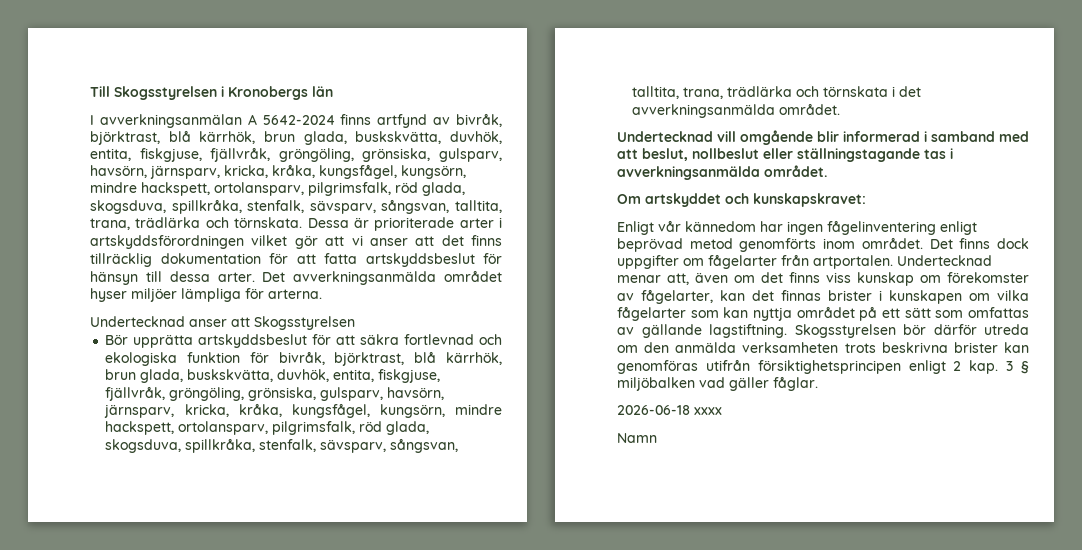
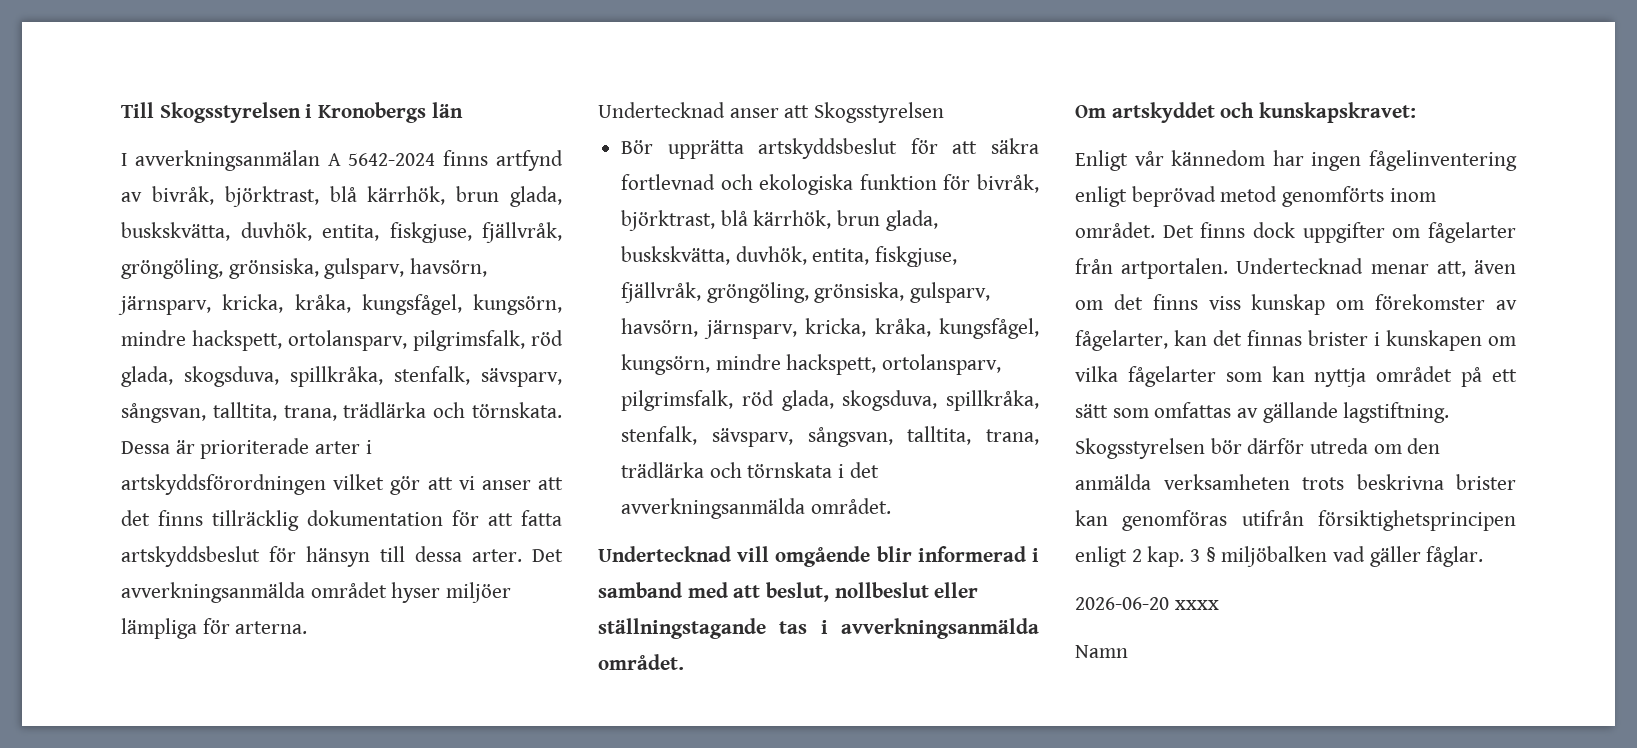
[617,405,690,415] 2026-06-18 -> [1075,597,1169,610] 2026-06-20

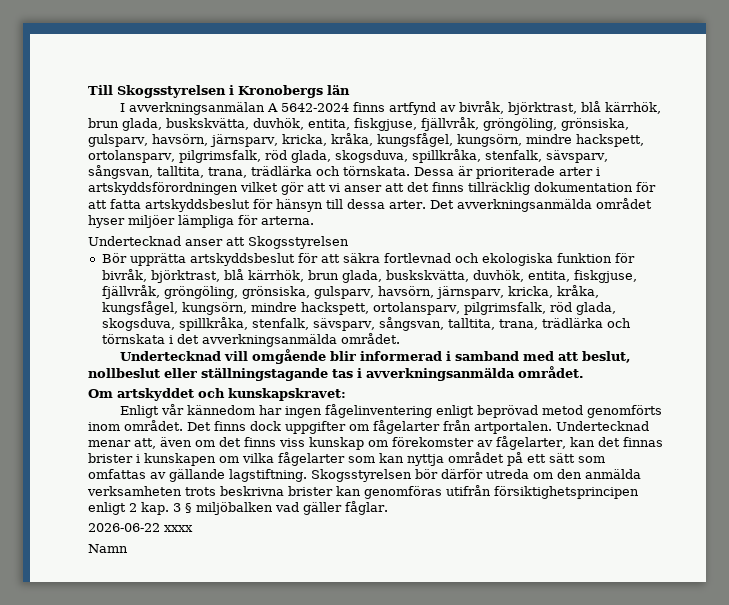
[1075,597,1169,610] 2026-06-20 -> [88,523,160,532] 2026-06-22

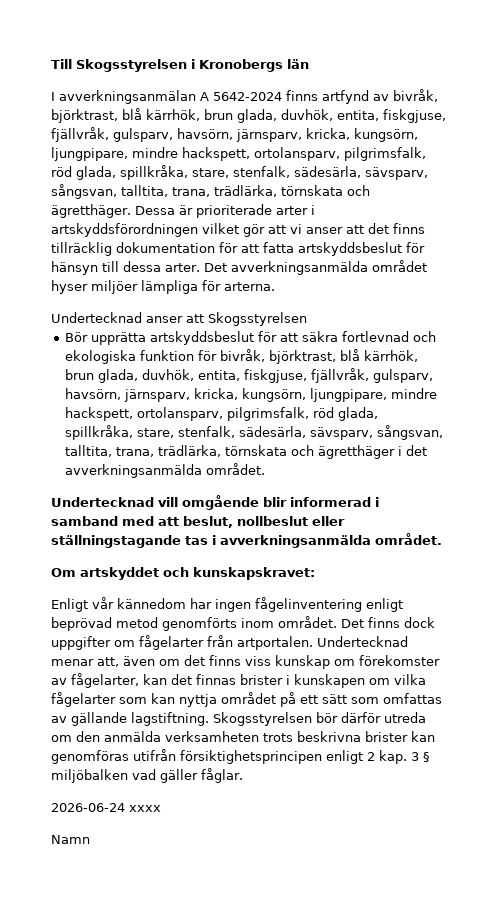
[166,117,629,131] [88,133,644,147] [88,149,608,163] [88,165,410,179] buskskvätta, duvhök, entita, fiskgjuse, fjällvråk, gröngöling, grönsiska, gulsparv, havsörn, järnsparv, kricka, kråka, kungsfågel, kungsörn, mindre hackspett, ortolansparv, pilgrimsfalk, röd glada, skogsduva, spillkråka, stenfalk, sävsparv, sångsvan, talltita, trana, trädlärka och törnskata. -> [281,109,446,123] [51,127,418,142] [51,147,426,161] [51,165,428,180] [51,184,370,199] [51,204,131,218] duvhök, entita, fiskgjuse, fjällvråk, gulsparv, havsörn, järnsparv, kricka, kungsörn, ljungpipare, mindre hackspett, ortolansparv, pilgrimsfalk, röd glada, spillkråka, stare, stenfalk, sädesärla, sävsparv, sångsvan, talltita, trana, trädlärka, törnskata och ägretthäger.
[385,270,637,283] [101,285,599,299] [101,301,616,315] [101,317,631,331] [101,334,165,344] buskskvätta, duvhök, entita, fiskgjuse, fjällvråk, gröngöling, grönsiska, gulsparv, havsörn, järnsparv, kricka, kråka, kungsfågel, kungsörn, mindre hackspett, ortolansparv, pilgrimsfalk, röd glada, skogsduva, spillkråka, stenfalk, sävsparv, sångsvan, talltita, trana, trädlärka och törnskata -> [141,368,433,383] [64,388,437,402] [64,407,378,421] [64,425,443,440] [64,445,395,459] duvhök, entita, fiskgjuse, fjällvråk, gulsparv, havsörn, järnsparv, kricka, kungsörn, ljungpipare, mindre hackspett, ortolansparv, pilgrimsfalk, röd glada, spillkråka, stare, stenfalk, sädesärla, sävsparv, sångsvan, talltita, trana, trädlärka, törnskata och ägretthäger
[88,523,160,532] 2026-06-22 -> [51,803,125,812] 2026-06-24

